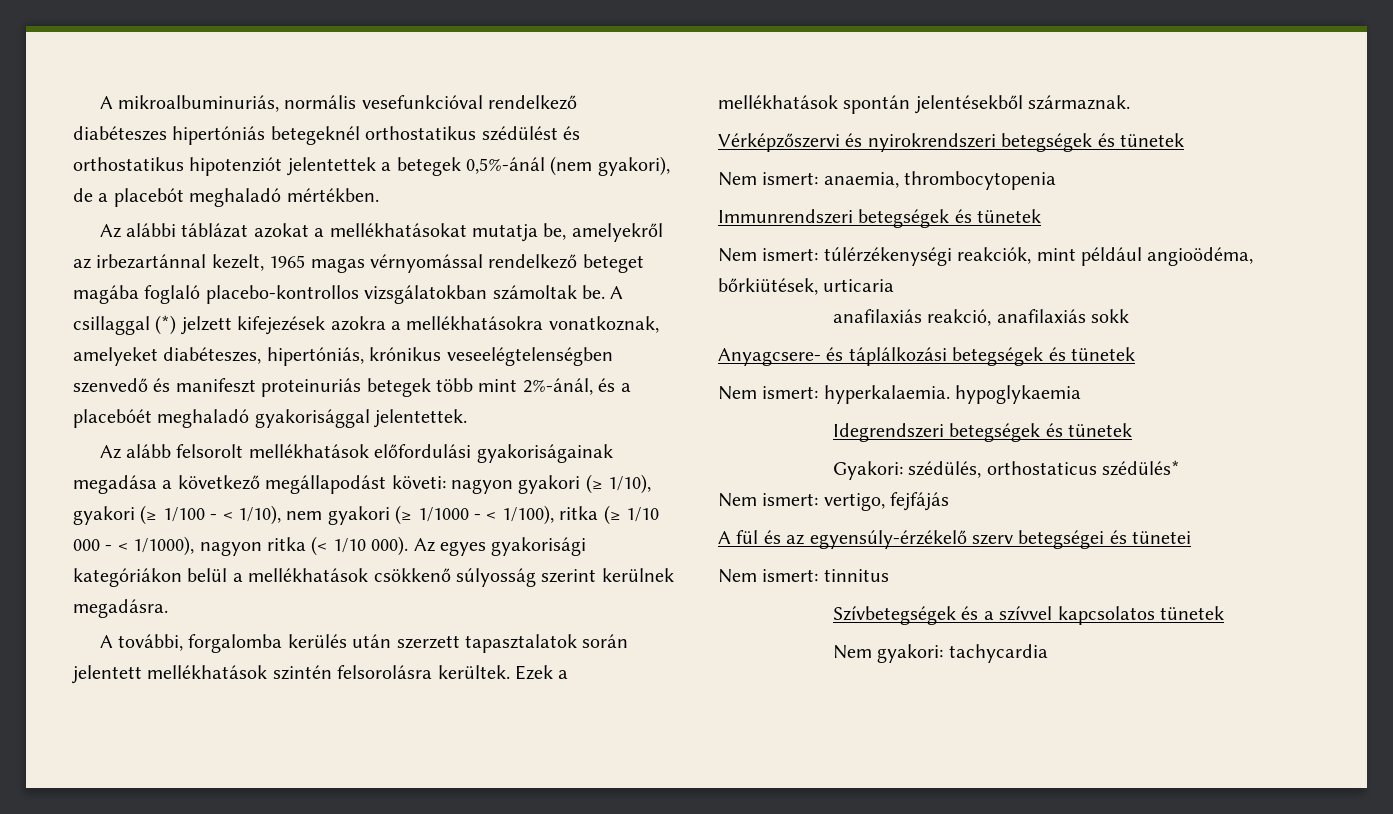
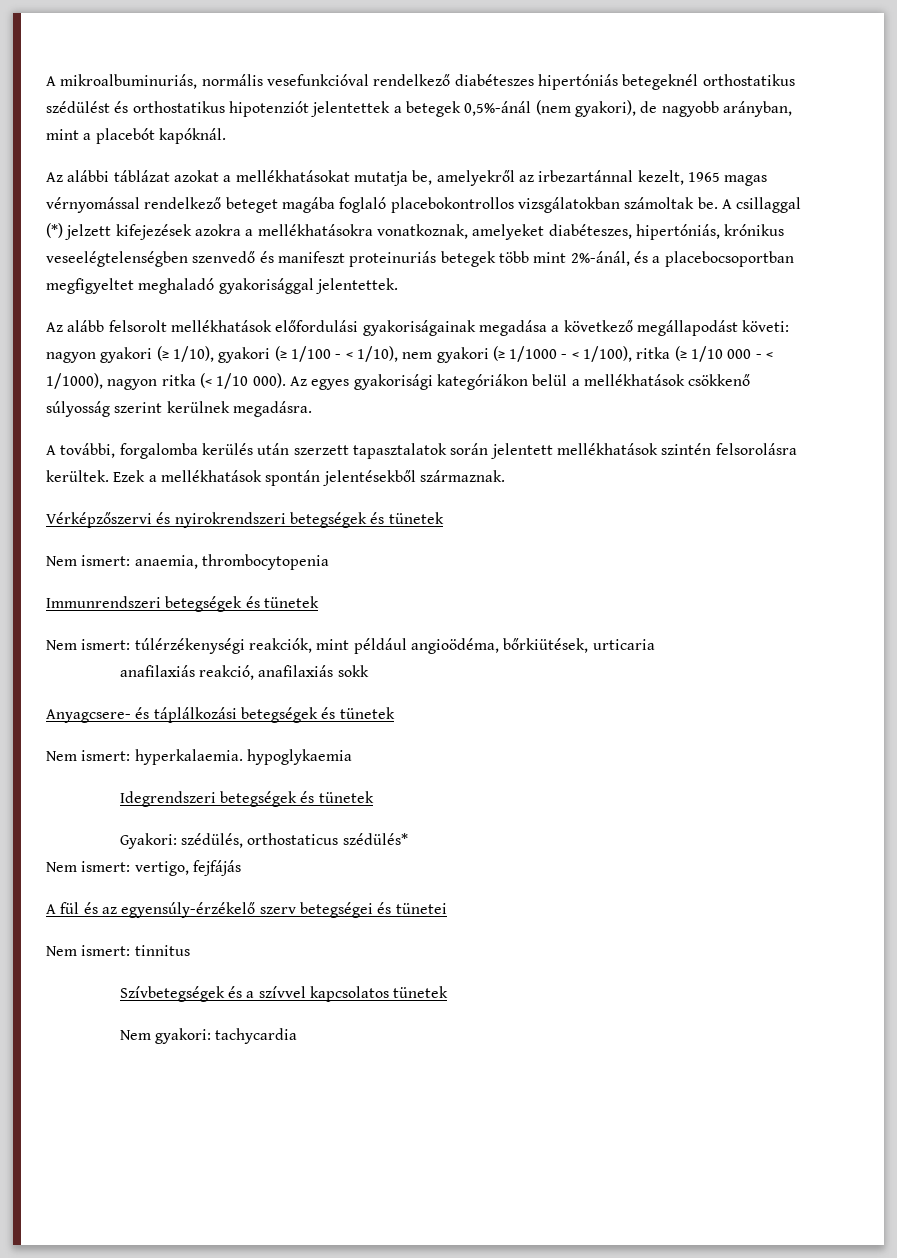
[98,188,379,207] a placebót meghaladó mértékben. -> [661,101,792,117] [46,128,226,144] nagyobb arányban, mint a placebót kapóknál.
[205,285,359,304] placebo-kontrollos -> [390,197,514,213] placebokontrollos
[73,409,152,428] placebóét -> [664,251,794,267] [46,278,134,294] placebocsoportban megfigyeltet

